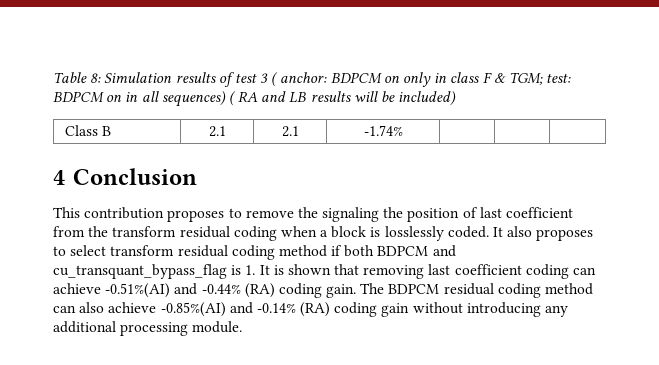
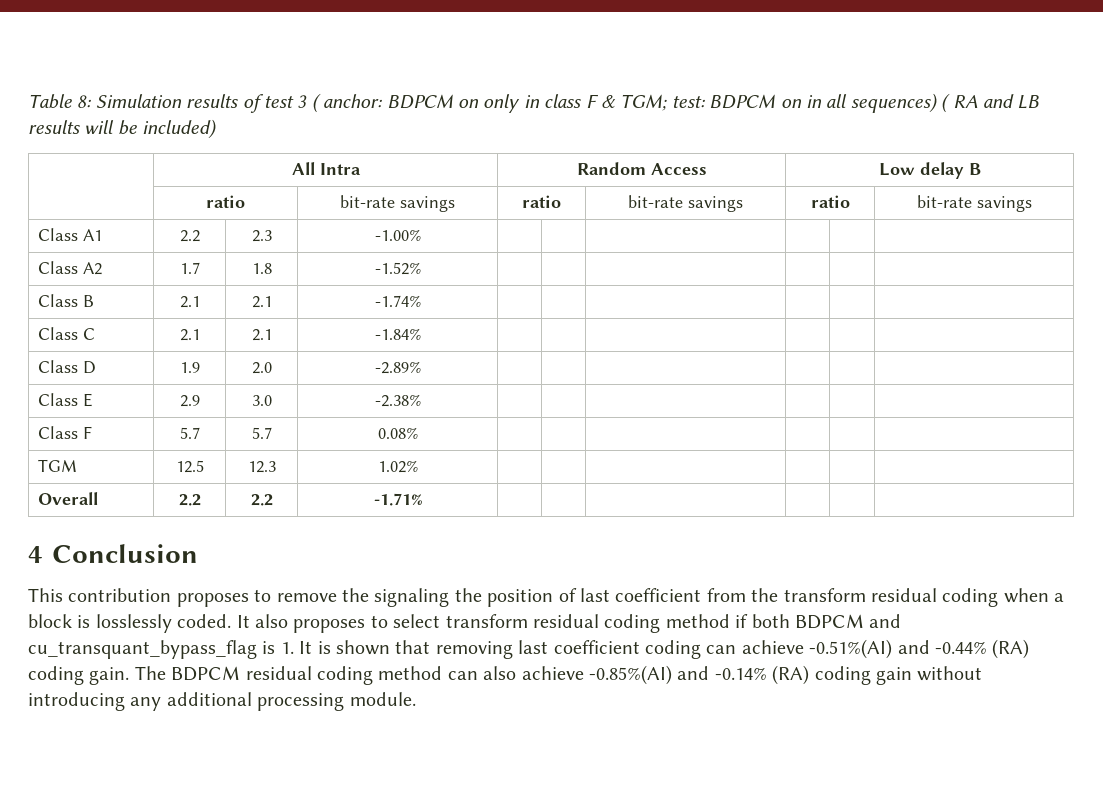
(457, 98) none -> [291,162,361,175] [576,162,707,175] [878,162,981,179] [206,195,245,208] [340,195,455,212] [522,195,561,208] [628,195,743,212] [810,195,850,208] [916,195,1032,212] [38,228,103,241] [179,230,200,242] [251,230,272,242] [374,229,421,241] [38,261,103,275] [179,262,200,274] [251,263,272,274] [374,262,421,275] // | All Intra | Random Access | Low delay B // | ratio | bit-rate savings | ratio | bit-rate savings | ratio | bit-rate savings // Class A1 | 2.2 | 2.3 | -1.00% | | | | | | // Class A2 | 1.7 | 1.8 | -1.52% | | | | | |
(403, 130) none -> [38,327,96,340] [179,329,200,341] [251,329,272,341] [374,328,421,340] [38,360,97,374] [179,362,200,373] [251,362,272,374] [374,361,421,374] [38,393,94,407] [179,395,200,407] [251,395,272,406] [374,394,421,407] [38,426,93,439] [179,427,200,439] [251,427,272,439] [377,427,418,439] [38,459,78,472] [175,460,204,473] [247,461,276,473] [377,460,418,473] [38,492,99,505] [178,494,201,506] [250,494,273,506] [373,493,422,506] | | | // Class C | 2.1 | 2.1 | -1.84% | | | | | | // Class D | 1.9 | 2.0 | -2.89% | | | | | | // Class E | 2.9 | 3.0 | -2.38% | | | | | | // Class F | 5.7 | 5.7 | 0.08% | | | | | | // TGM | 12.5 | 12.3 | 1.02% | | | | | | // Overall | 2.2 | 2.2 | -1.71% | | | | | |

